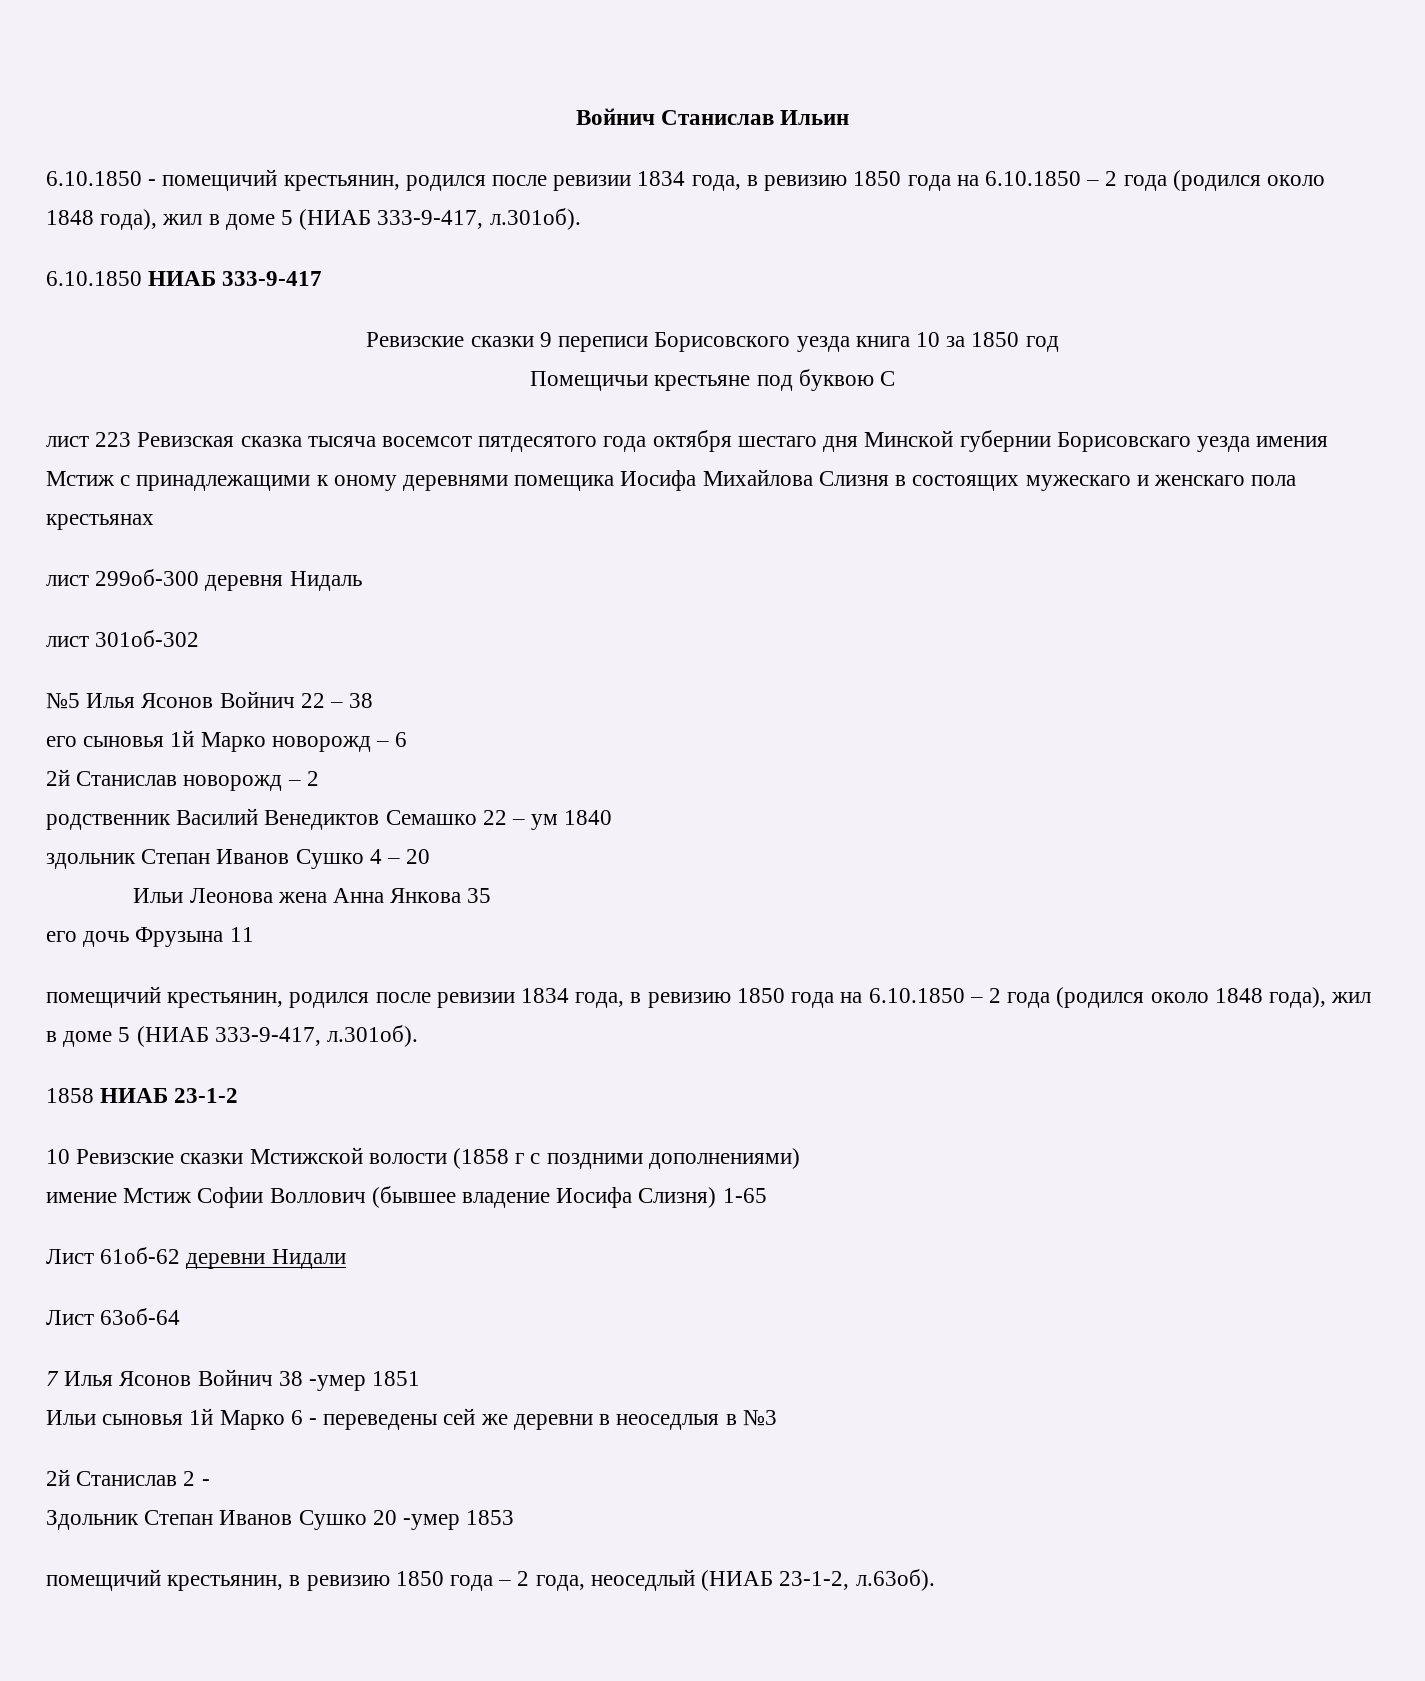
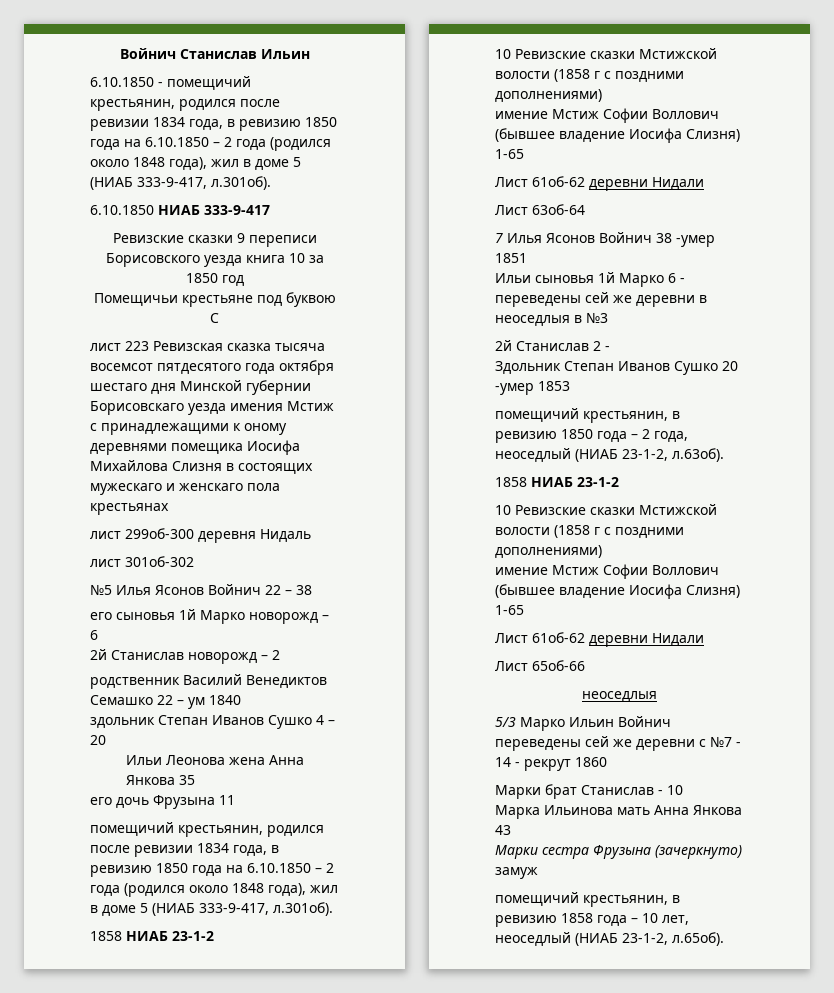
(935, 1580) none -> [495,477,619,487] [495,504,717,515] [495,525,684,538] [495,545,602,558] [495,564,719,579] [495,584,740,599] [495,605,524,615] [495,632,704,647] [495,660,585,671] [582,691,657,702] [495,716,671,731] [495,736,741,751] [495,757,607,771] [495,784,683,799] [495,805,742,819] [495,825,511,835] [495,845,742,859] [495,867,538,879] [495,892,680,907] [495,913,689,927] [495,932,724,946] // 1858 НИАБ 23-1-2 // 10 Ревизские сказки Мстижской волости (1858 г с поздними дополнениями) // имение Мстиж Софии Воллович (бывшее владение Иосифа Слизня) 1-65 // Лист 61об-62 деревни Нидали // Лист 65об-66 // неоседлыя // 5/3 Марко Ильин Войнич переведены сей же деревни с №7 - 14 - рекрут 1860 // Марки брат Станислав - 10 // Марка Ильинова мать Анна Янкова 43 // Марки сестра Фрузына (зачеркнуто) замуж // помещичий крестьянин, в ревизию 1858 года – 10 лет, неоседлый (НИАБ 23-1-2, л.65об).

